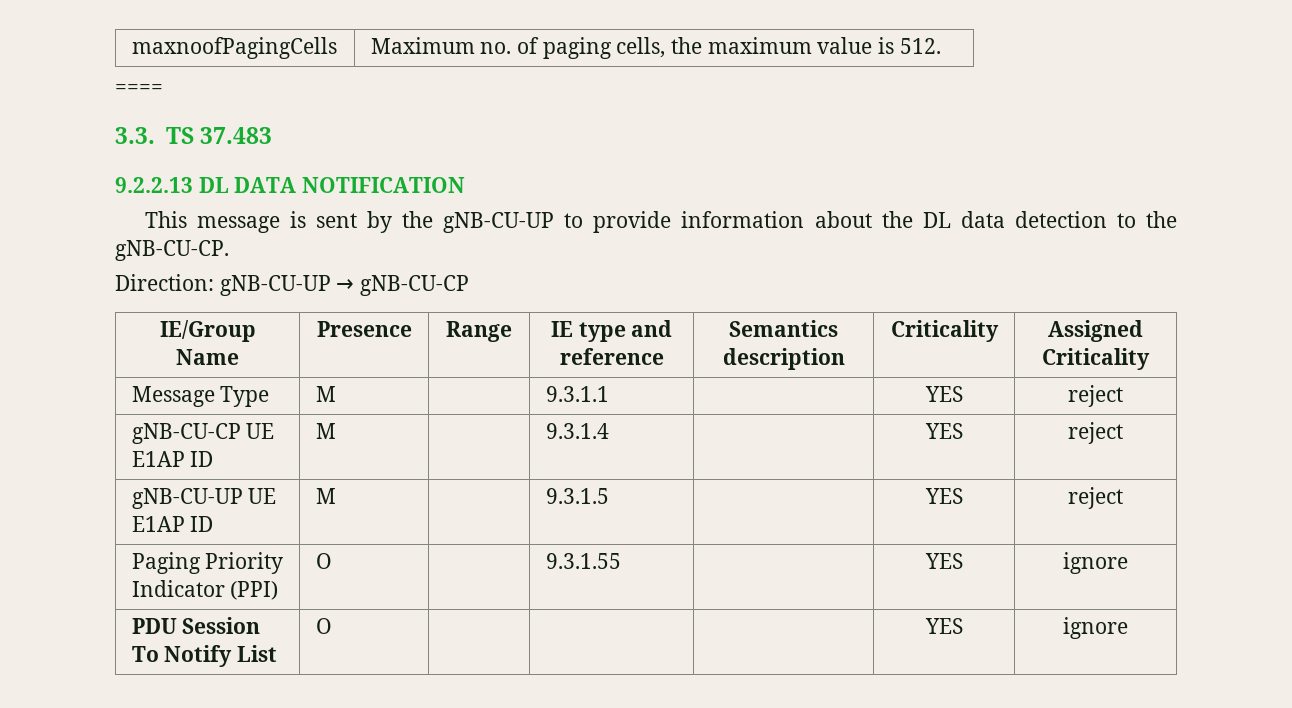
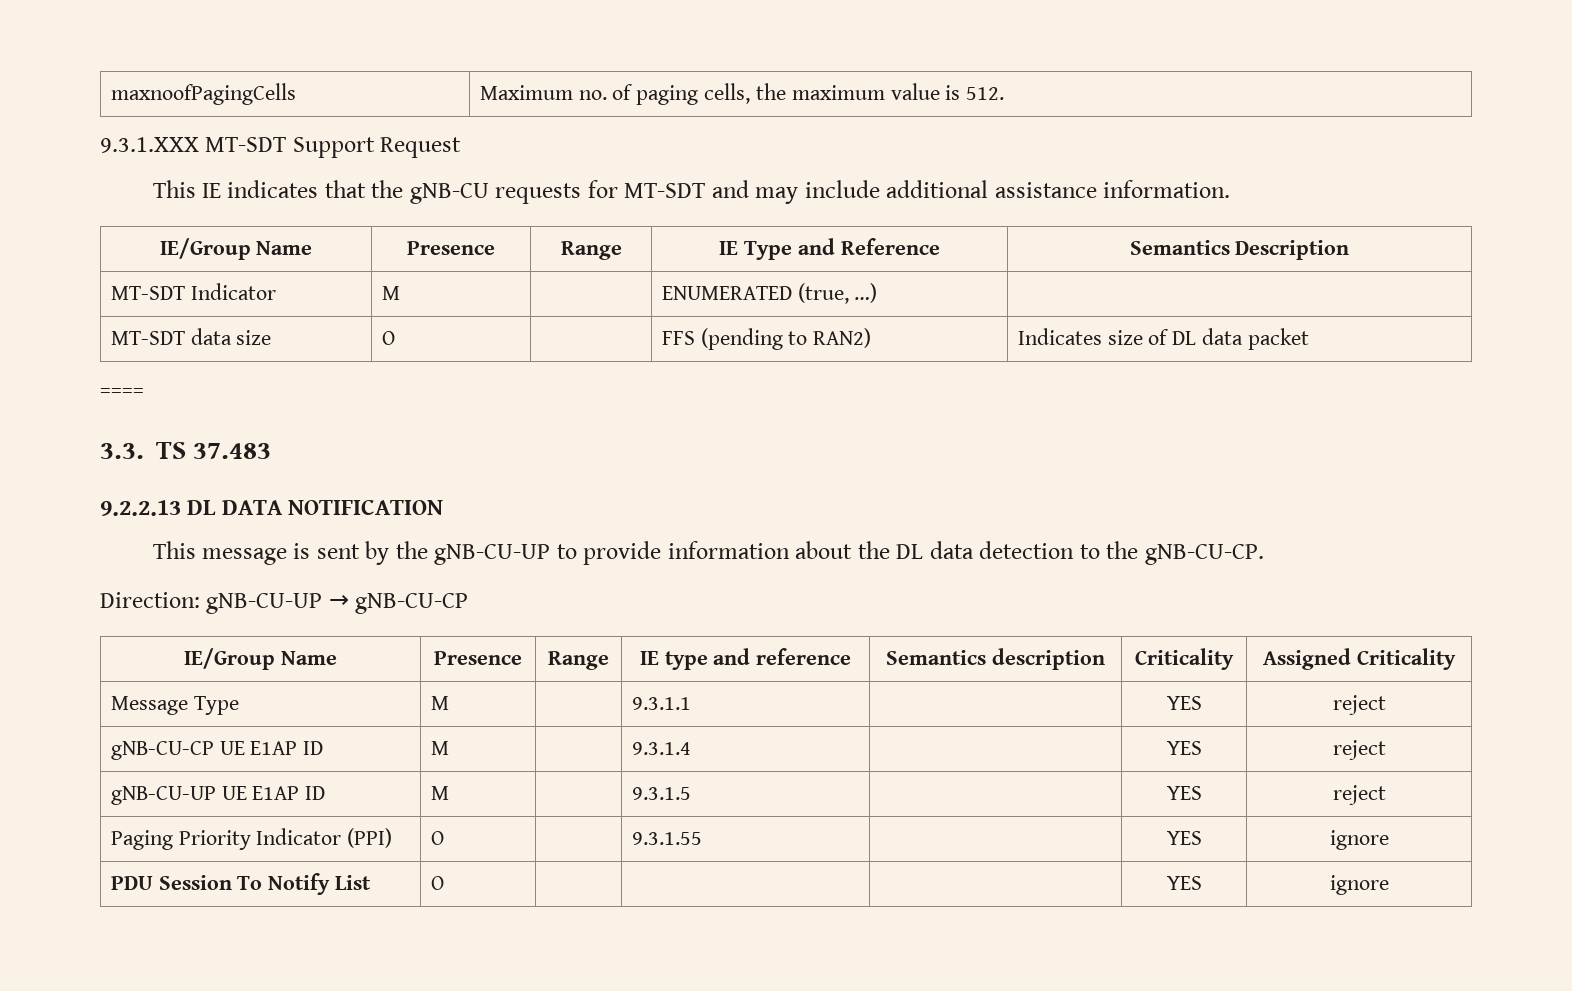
(941, 46) none -> [100,137,462,158] [152,180,1231,204] [159,238,313,260] [407,241,495,255] [560,241,622,260] [719,238,940,260] [1129,240,1350,260] [110,283,276,300] [381,286,400,300] [661,283,878,304] [110,328,272,345] [381,331,395,345] [661,328,872,350] [1017,328,1309,350] // 9.3.1.XXX MT-SDT Support Request // This IE indicates that the gNB-CU requests for MT-SDT and may include additional assistance information. // IE/Group Name | Presence | Range | IE Type and Reference | Semantics Description // MT-SDT Indicator | M | | ENUMERATED (true, …) | // MT-SDT data size | O | | FFS (pending to RAN2) | Indicates size of DL data packet

